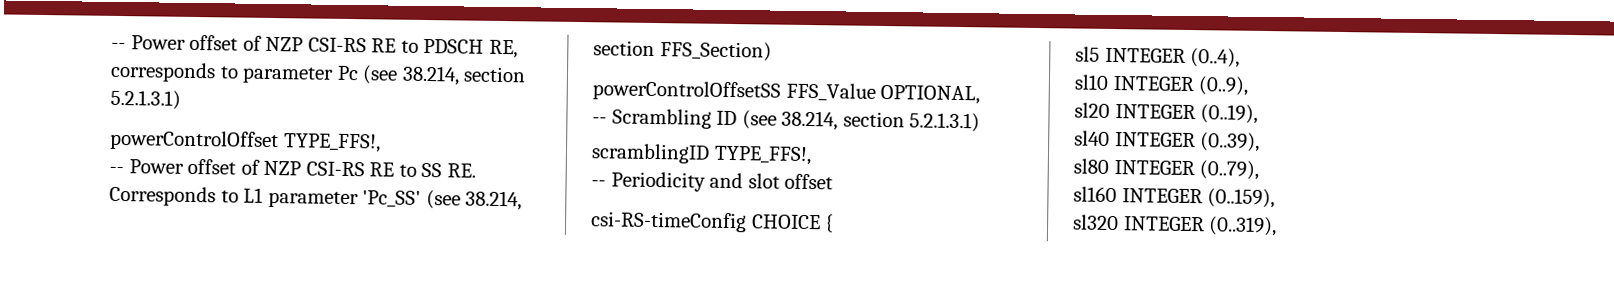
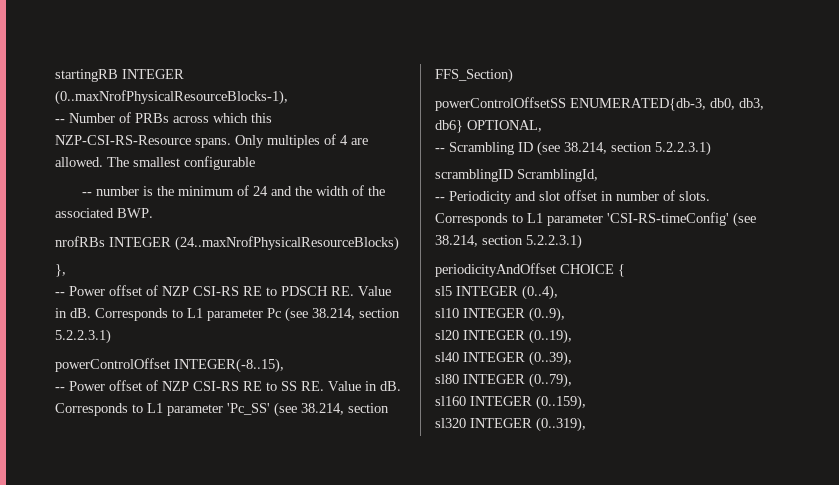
(111, 46) none -> [55,69,184,82] [55,90,288,105] [55,112,272,123] [55,134,368,148] [55,156,255,170] [82,185,386,196] [55,208,153,218] [55,236,399,251] [55,264,66,277] startingRB INTEGER (0..maxNrofPhysicalResourceBlocks-1), // -- Number of PRBs across which this NZP-CSI-RS-Resource spans. Only multiples of 4 are allowed. The smallest configurable // -- number is the minimum of 24 and the width of the associated BWP. // nrofRBs INTEGER (24..maxNrofPhysicalResourceBlocks) // }, //
[488,39,518,59] [110,61,239,83] RE, corresponds to -> [331,286,391,296] [55,308,203,321] RE. Value in dB. Corresponds to L1
[110,89,181,110] 5.2.1.3.1) -> [55,329,111,344] 5.2.2.3.1)
[282,133,381,153] TYPE_FFS!, -> [174,358,284,373] INTEGER(-8..15),
(476, 170) none -> [328,381,401,391] Value in dB.
[785,82,876,101] FFS_Value -> [570,98,764,111] [435,120,463,133] ENUMERATED{db-3, db0, db3, db6}
[909,112,981,133] 5.2.1.3.1) -> [655,141,711,156] 5.2.2.3.1)
[713,145,812,166] TYPE_FFS!, -> [517,169,598,182] ScramblingId,
[590,211,747,233] // csi-RS-timeConfig -> [601,190,710,201] [435,212,756,227] [435,234,582,249] [435,263,556,277] in number of slots. Corresponds to L1 parameter 'CSI-RS-timeConfig' (see 38.214, section 5.2.2.3.1) // periodicityAndOffset

